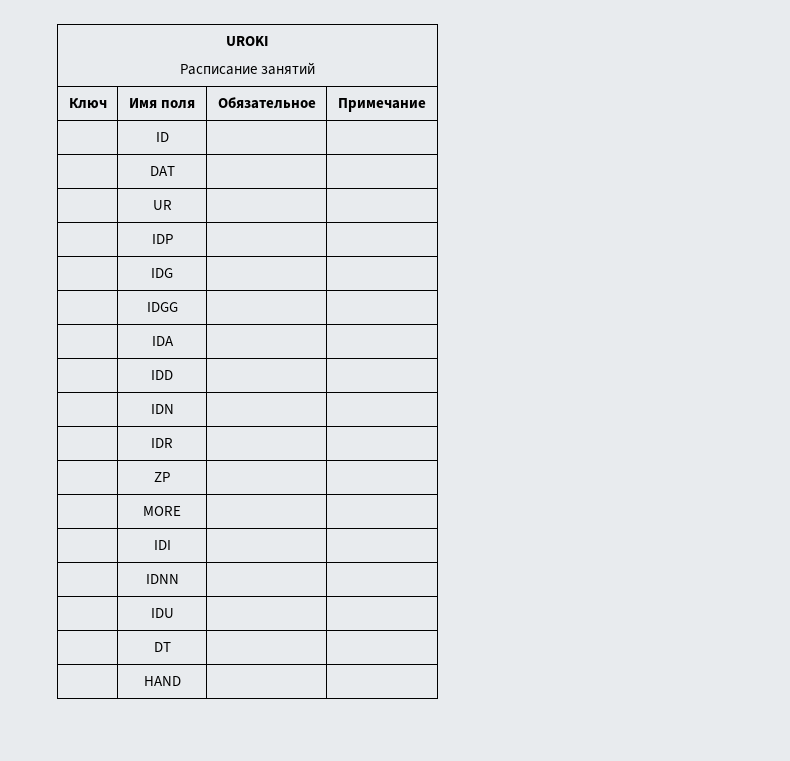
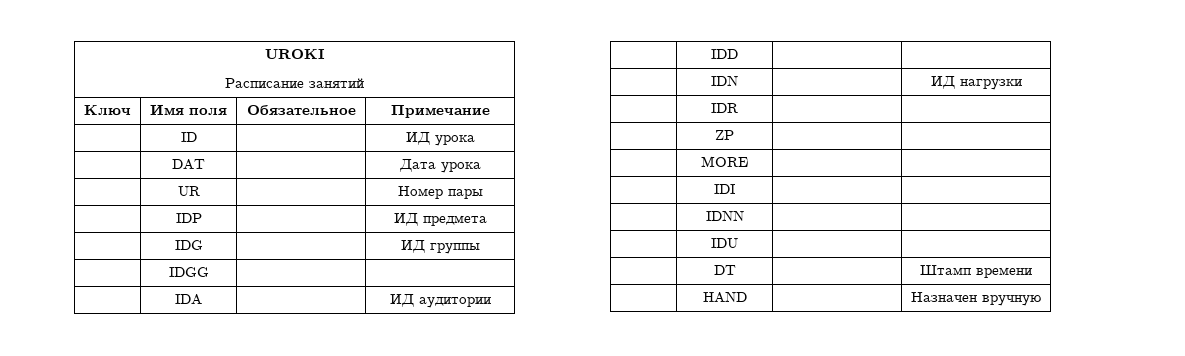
(169, 137) none -> [405,132,475,146] ИД урока
(175, 171) none -> [398,159,481,173] Дата урока
(172, 205) none -> [397,186,483,199] Номер пары
(173, 239) none -> [393,213,487,226] ИД предмета
(173, 273) none -> [400,240,480,254] ИД группы
(174, 341) none -> [389,294,491,308] ИД аудитории
(174, 409) none -> [930,76,1022,90] ИД нагрузки
(171, 647) none -> [920,265,1032,278] Штамп времени
(181, 681) none -> [911,292,1041,306] Назначен вручную

